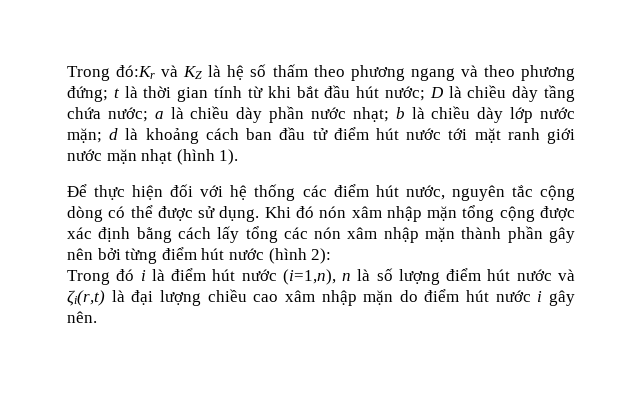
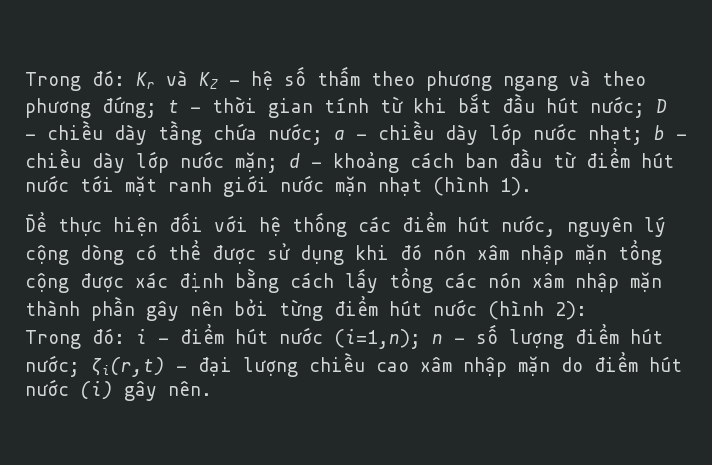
[67,65,156,81] Trong đó:Kr -> [25,70,155,91] Trong đó: Kr
[208,65,222,77] là -> [229,80,240,86] -
[124,86,138,98] là -> [190,107,201,113] -
[448,86,462,98] là -> [25,134,36,140] -
[170,106,305,123] là chiều dày phần -> [356,120,522,145] - chiều dày lớp
[411,107,425,119] là -> [676,134,687,140] -
[125,128,139,140] là -> [311,162,322,168] -
[312,128,328,140] tử -> [553,151,577,168] từ
[511,185,533,197] tắc -> [644,216,666,237] lý
[219,206,291,222] dụng. Khi -> [300,245,389,265] dụng khi
[116,268,575,285] [67,290,125,306] đó i là điểm hút nước (i=1,n), n là số lượng điểm hút nước và ζi(r,t) là -> [92,323,663,349] [25,355,187,377] đó: i - điểm hút nước (i=1,n); n - số lượng điểm hút nước; ζi(r,t) -
[537,291,543,302] i -> [80,381,113,399] (i)

